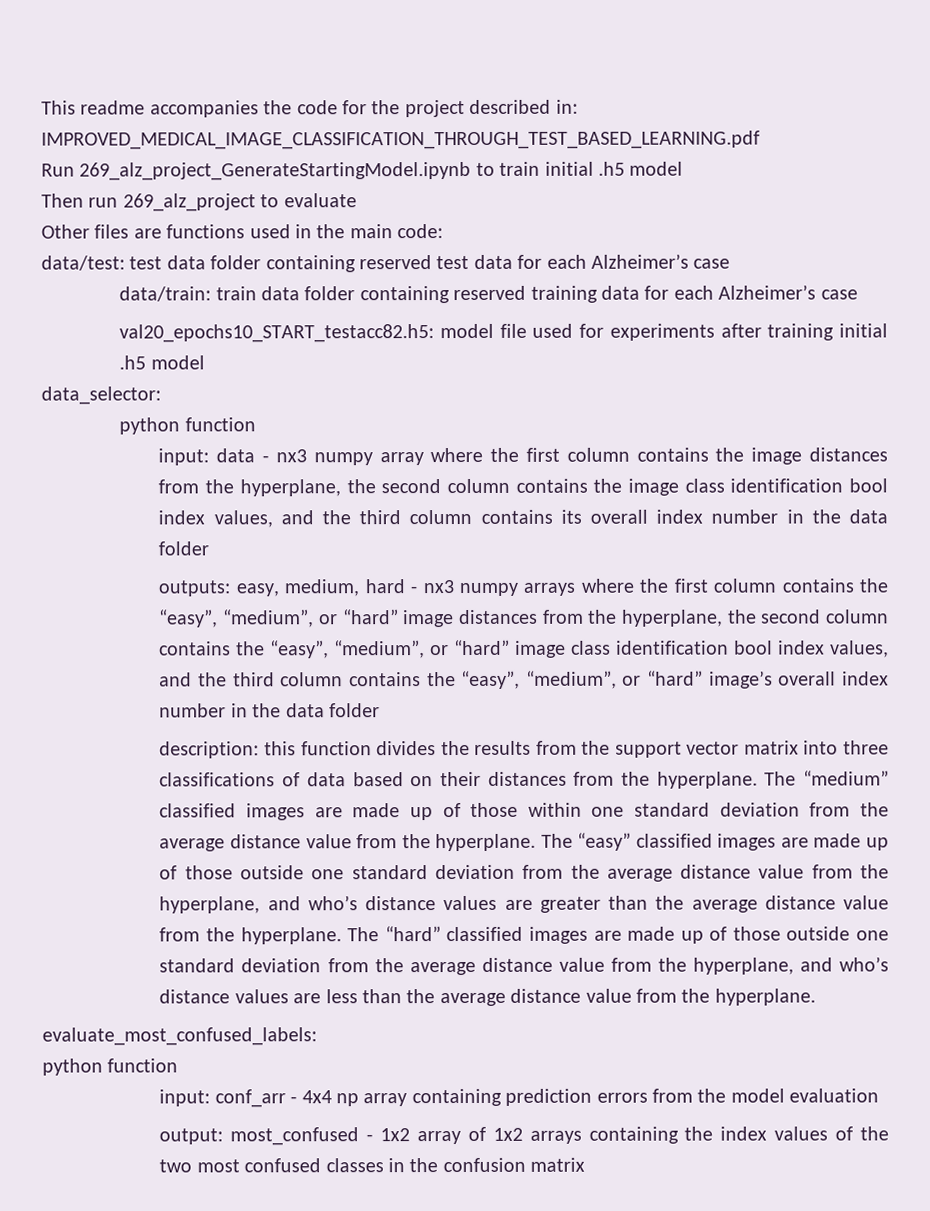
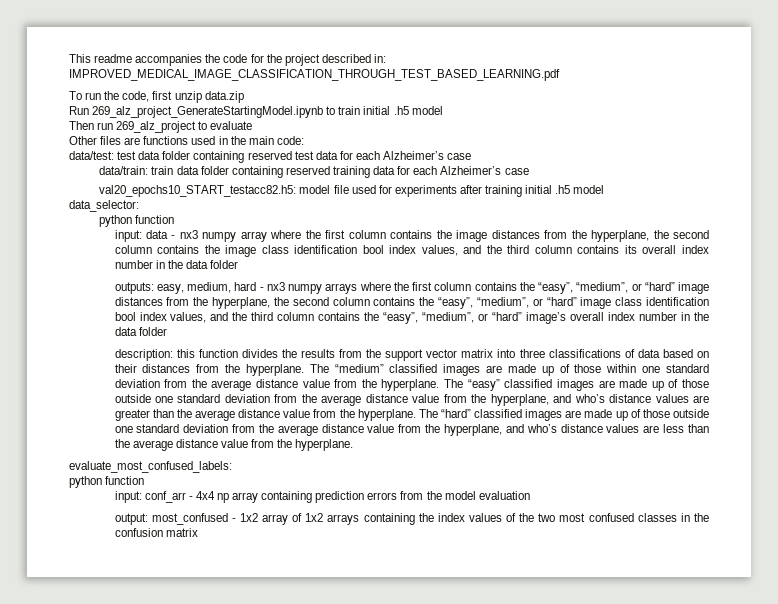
(760, 140) none -> [69,91,244,103] // To run the code, first unzip data.zip

